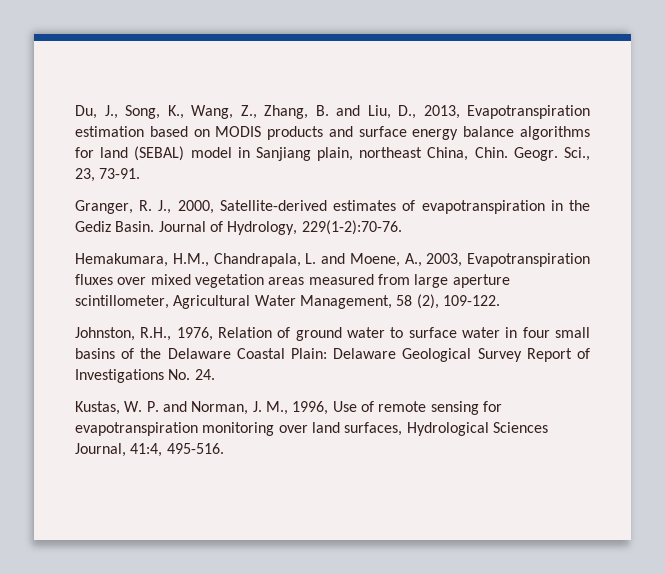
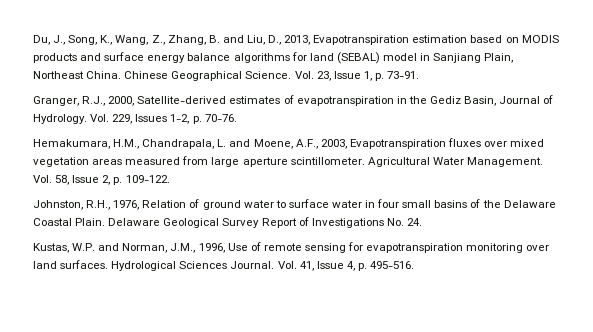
[317,147,590,161] [75,168,95,182] plain, northeast China, Chin. Geogr. Sci., 23, -> [484,53,514,63] [33,71,384,81] Plain, Northeast China. Chinese Geographical Science. Vol. 23, Issue 1, p.
[139,200,172,214] R. J., -> [82,96,106,106] R.J.,
[115,221,155,232] Basin. -> [464,96,497,106] Basin,
[227,220,402,235] Hydrology, 229(1-2):70-76. -> [33,114,237,124] Hydrology. Vol. 229, Issues 1-2, p. 70-76.
[404,253,422,267] A., -> [295,139,318,149] A.F.,
[75,295,169,309] scintillometer, -> [290,157,365,165] scintillometer.
[299,294,439,309] Management, 58 (2), -> [466,157,543,167] [33,175,123,185] Management. Vol. 58, Issue 2, p.
[291,348,327,359] Plain: -> [75,218,106,226] Plain.
[124,401,288,415] W. P. and Norman, J. M., -> [72,243,196,253] W.P. and Norman, J.M.,
[344,422,403,436] surfaces, -> [60,260,109,269] surfaces.
[75,443,163,457] Journal, 41:4, -> [230,261,367,271] Journal. Vol. 41, Issue 4, p.

